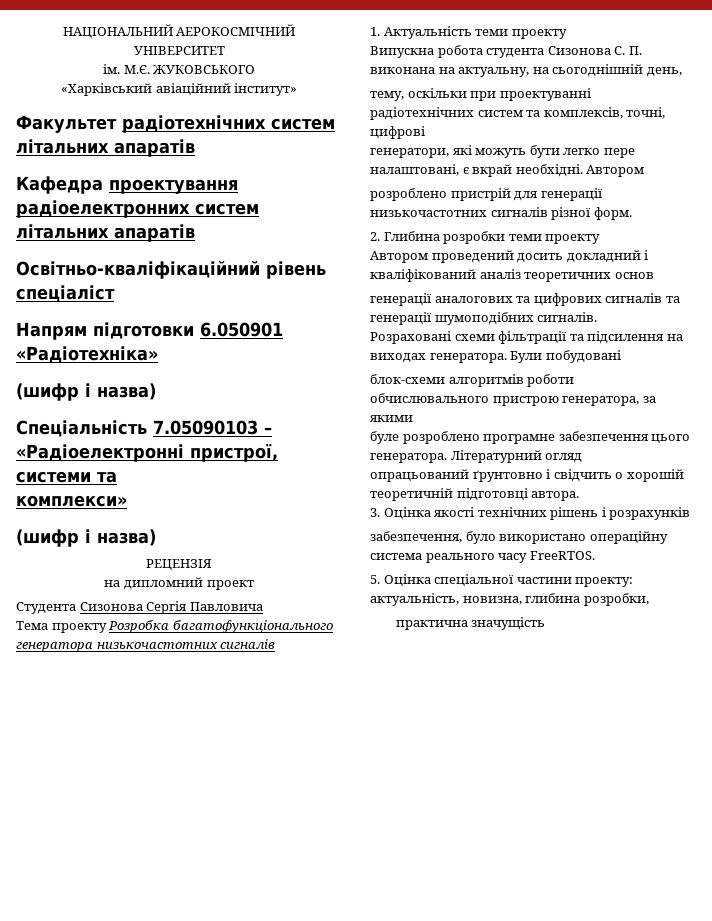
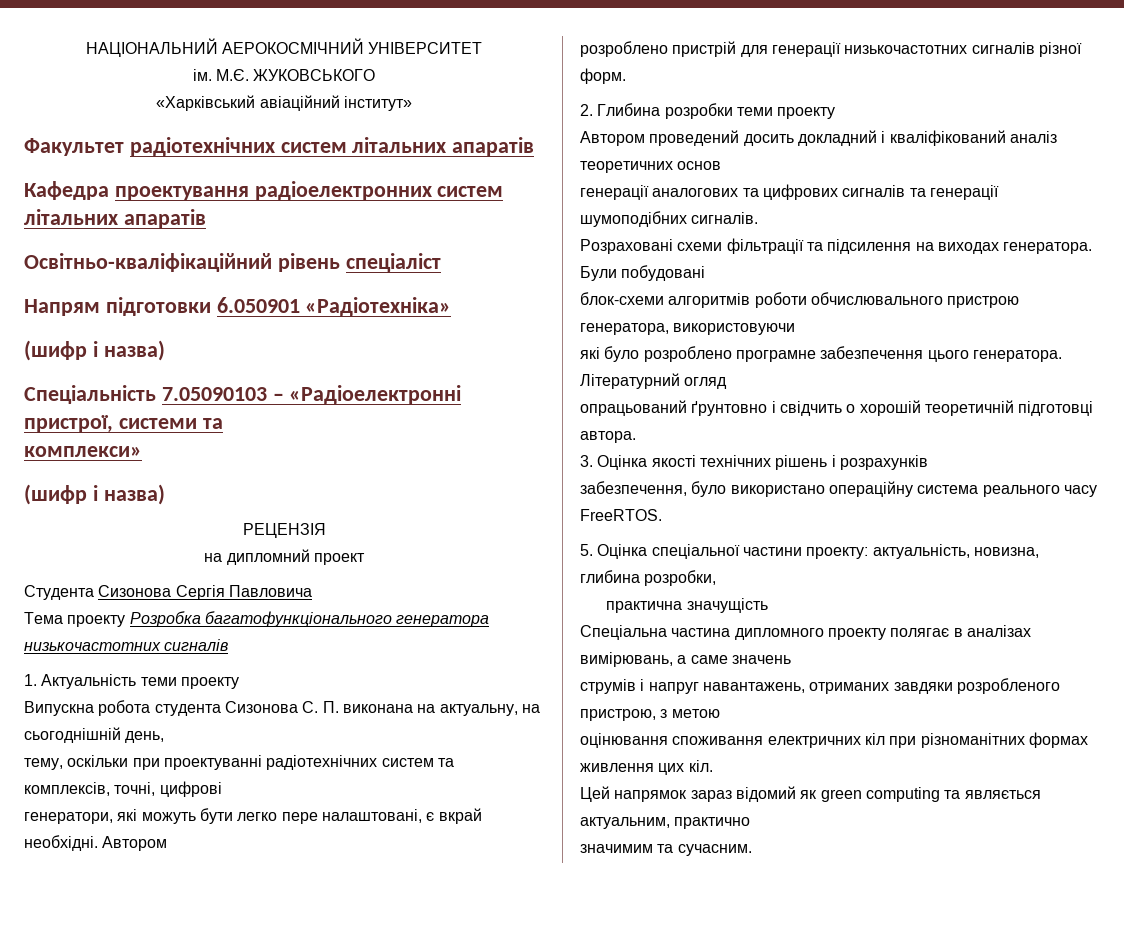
[642,396,656,403] [370,415,413,422] [370,431,399,444] за якими // буле -> [673,323,796,335] [580,346,640,362] використовуючи // які було
(546, 623) none -> [580,625,1031,640] [580,652,791,667] [580,678,1060,694] [580,709,720,721] [580,732,1088,748] [580,760,713,775] [580,786,1041,802] [580,817,751,829] [580,844,752,856] // Спеціальна частина дипломного проекту полягає в аналізах вимірювань, а саме значень // струмів і напруг навантажень, отриманих завдяки розробленого пристрою, з метою // оцінювання споживання електричних кіл при різноманітних формах живлення цих кіл. // Цей напрямок зараз відомий як green computing та являється актуальним, практично // значимим та сучасним.

